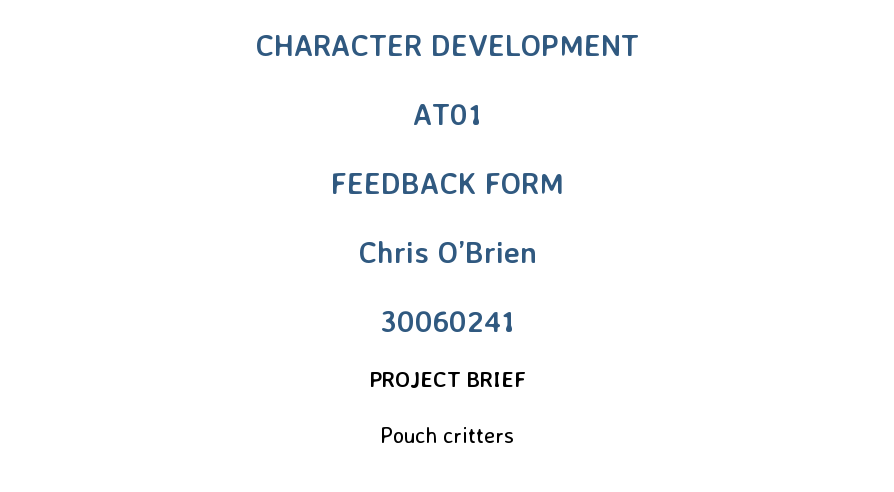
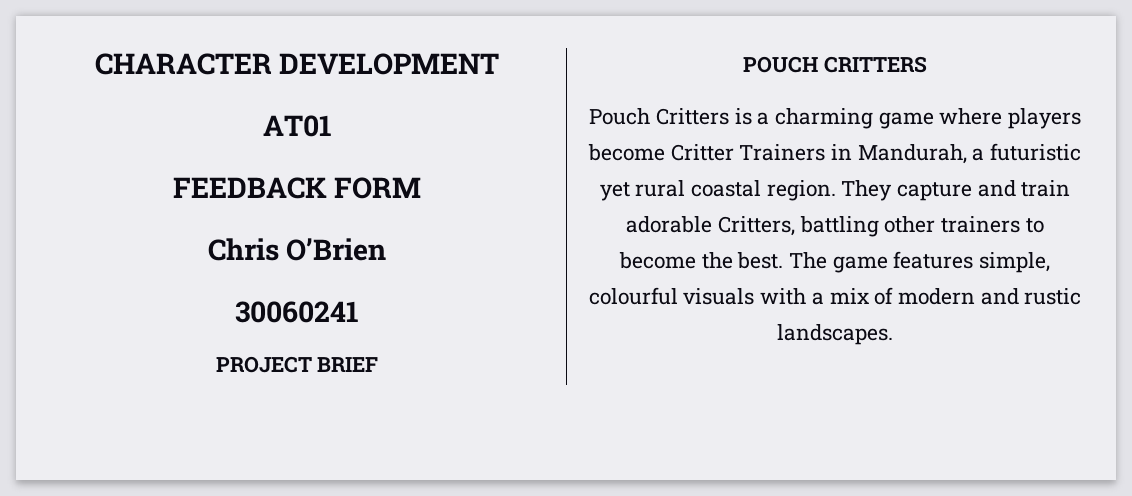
(526, 379) none -> [743,56,927,73] // POUCH CRITTERS
[443,427,514,443] critters -> [655,108,1081,129] [587,143,1082,164] [599,180,1071,201] [626,216,1044,237] [618,251,1051,273] [588,287,1082,305] [777,324,893,345] Critters is a charming game where players become Critter Trainers in Mandurah, a futuristic yet rural coastal region. They capture and train adorable Critters, battling other trainers to become the best. The game features simple, colourful visuals with a mix of modern and rustic landscapes.

